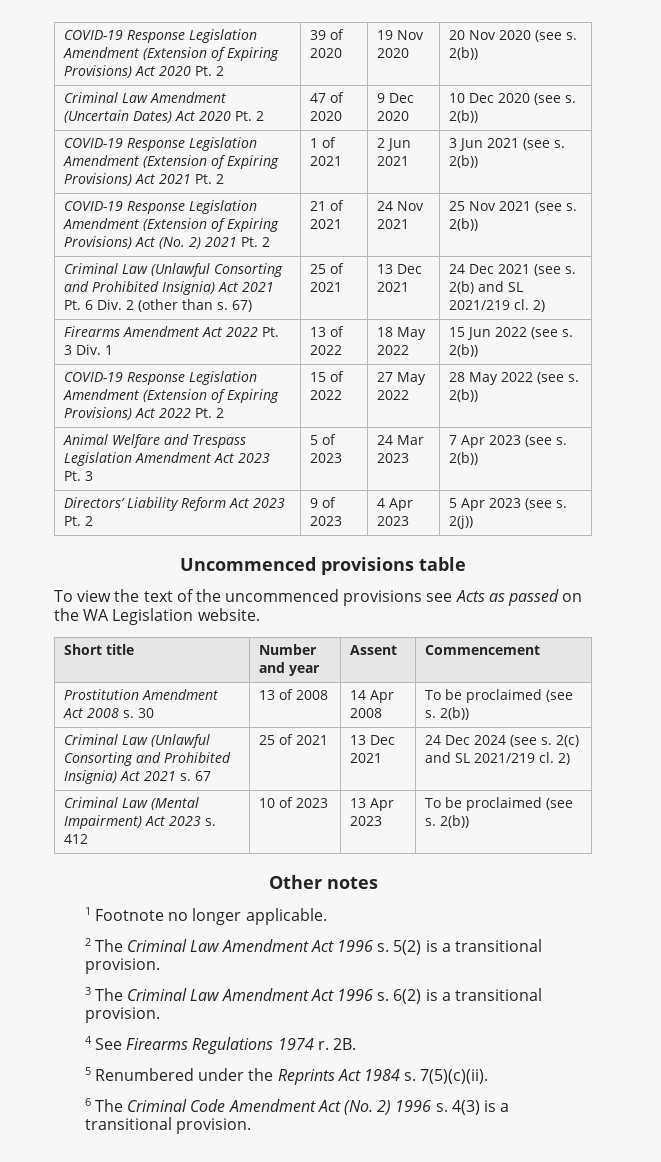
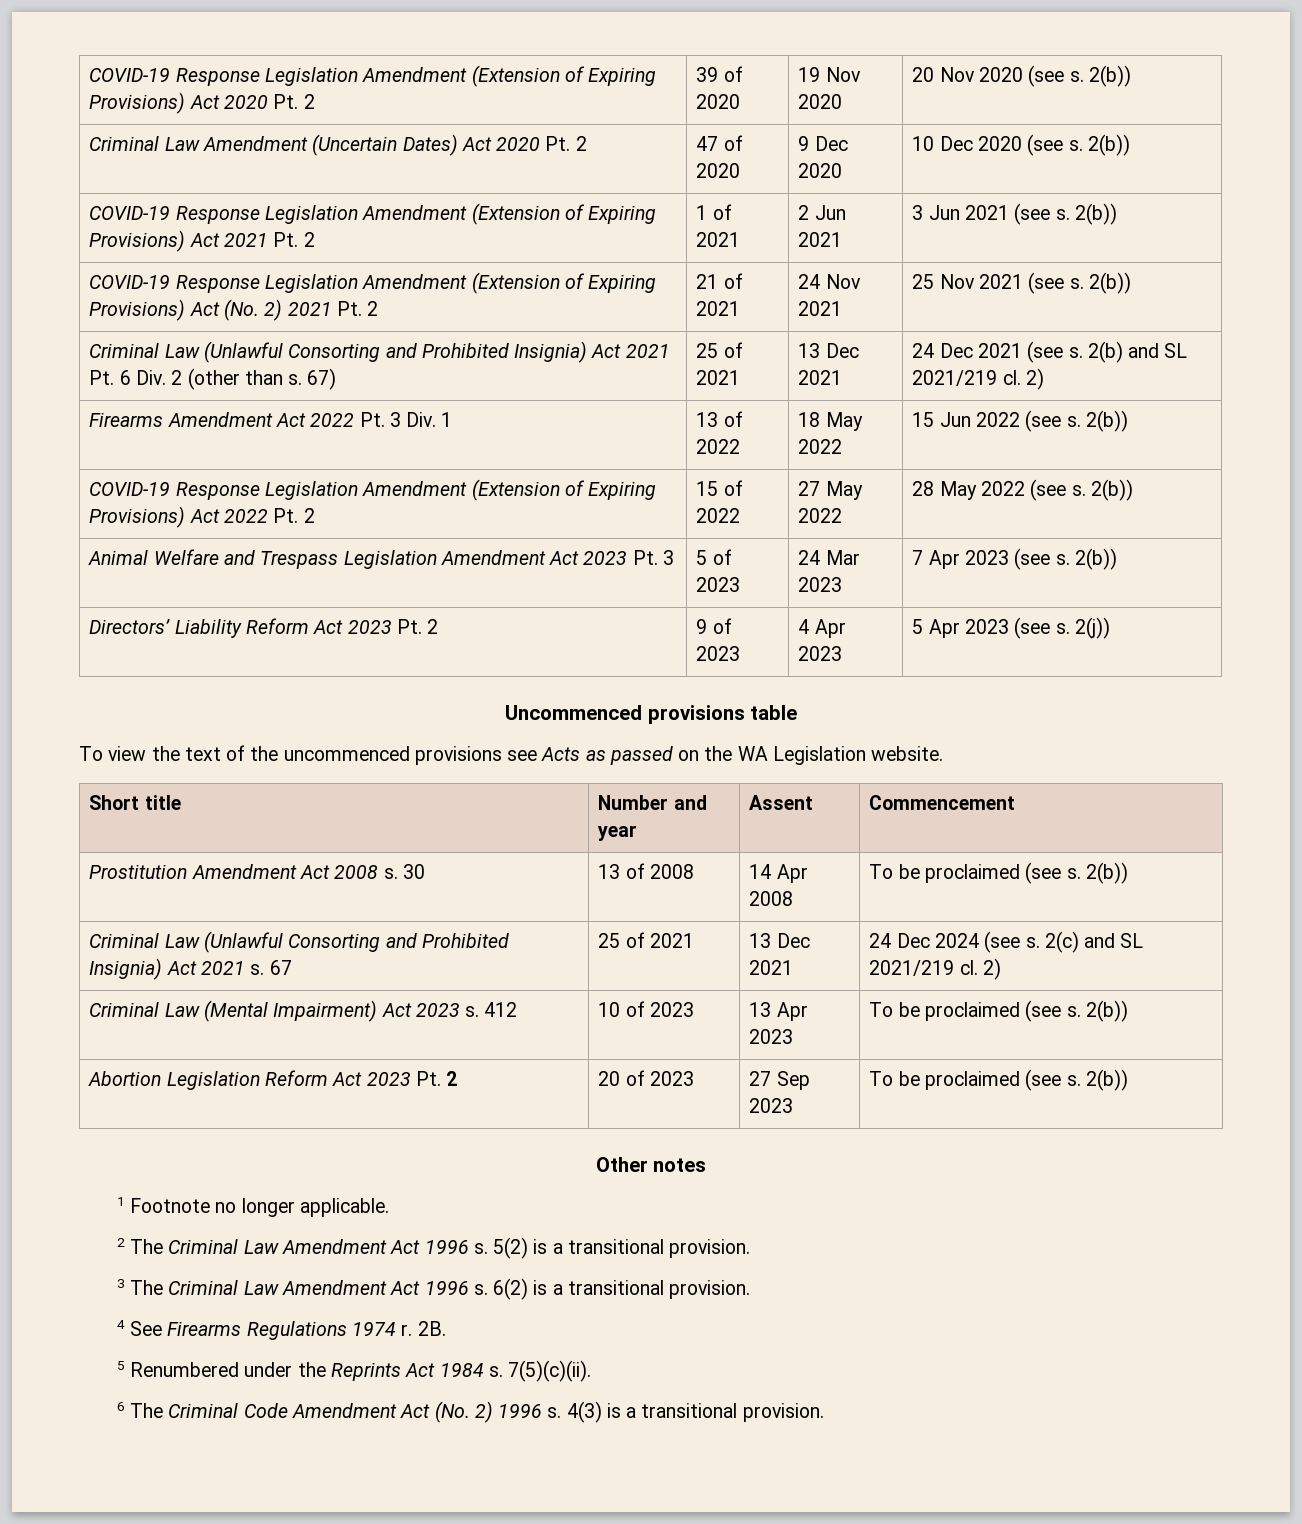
(470, 821) none -> [88,1070,458,1090] [598,1070,694,1086] [749,1071,810,1090] [749,1098,794,1113] [869,1069,1128,1091] // Abortion Legislation Reform Act 2023 Pt. 2 | 20 of 2023 | 27 Sep 2023 | To be proclaimed (see s. 2(b))

